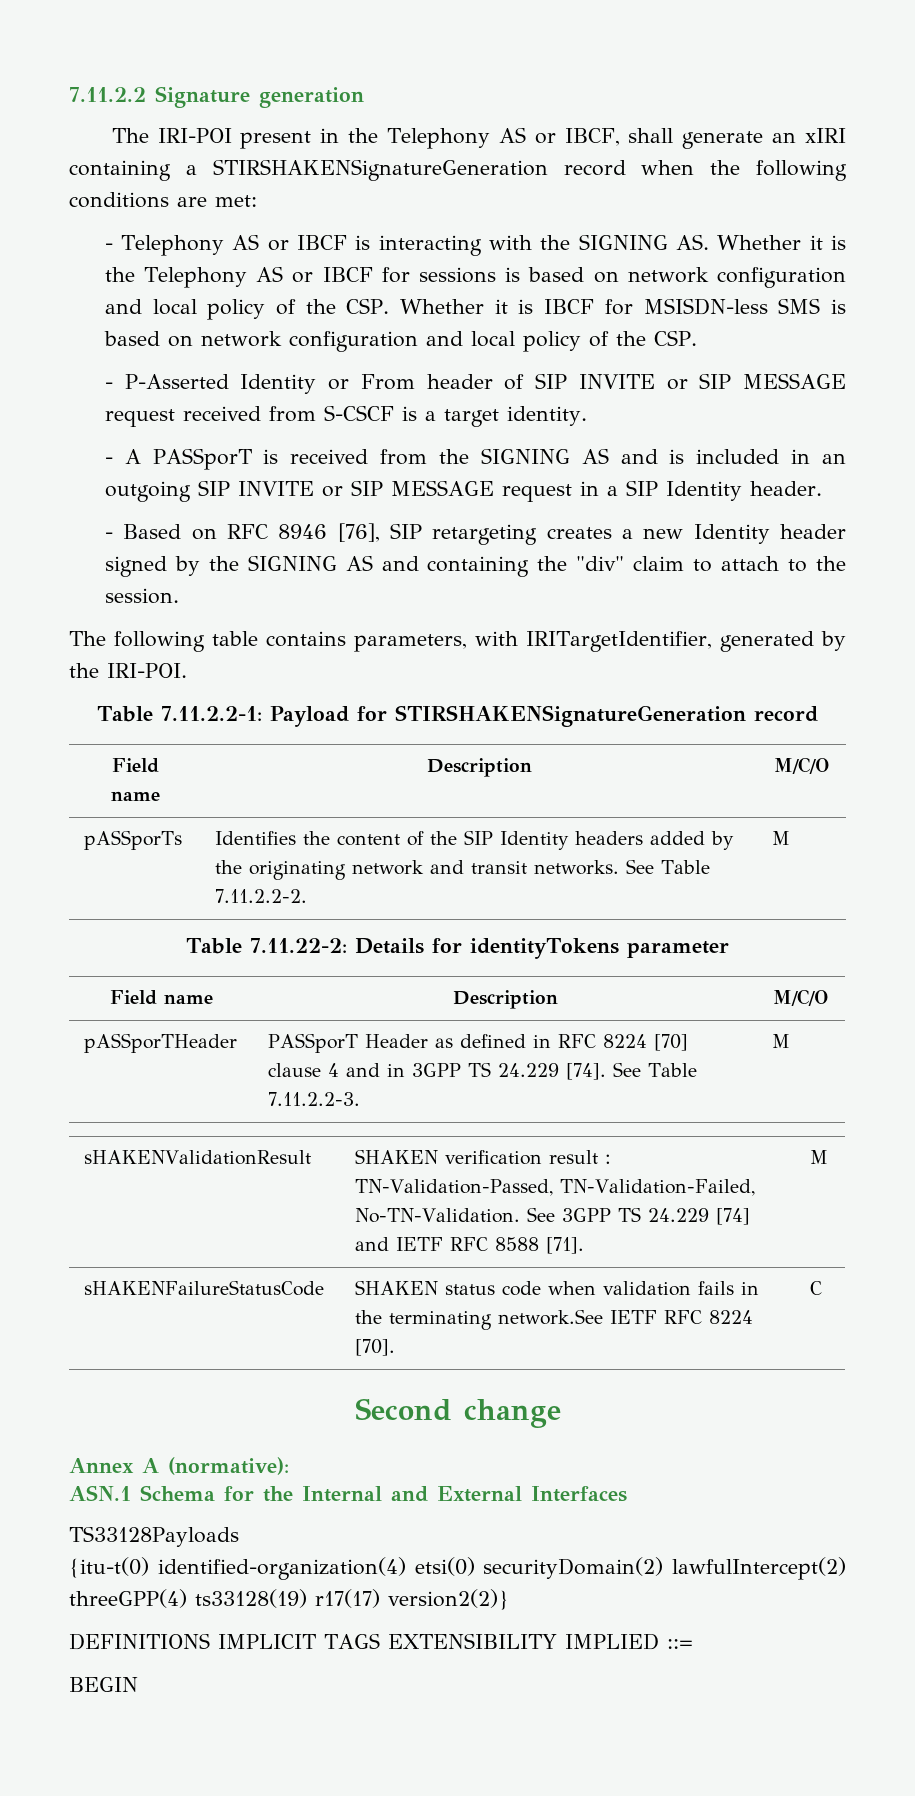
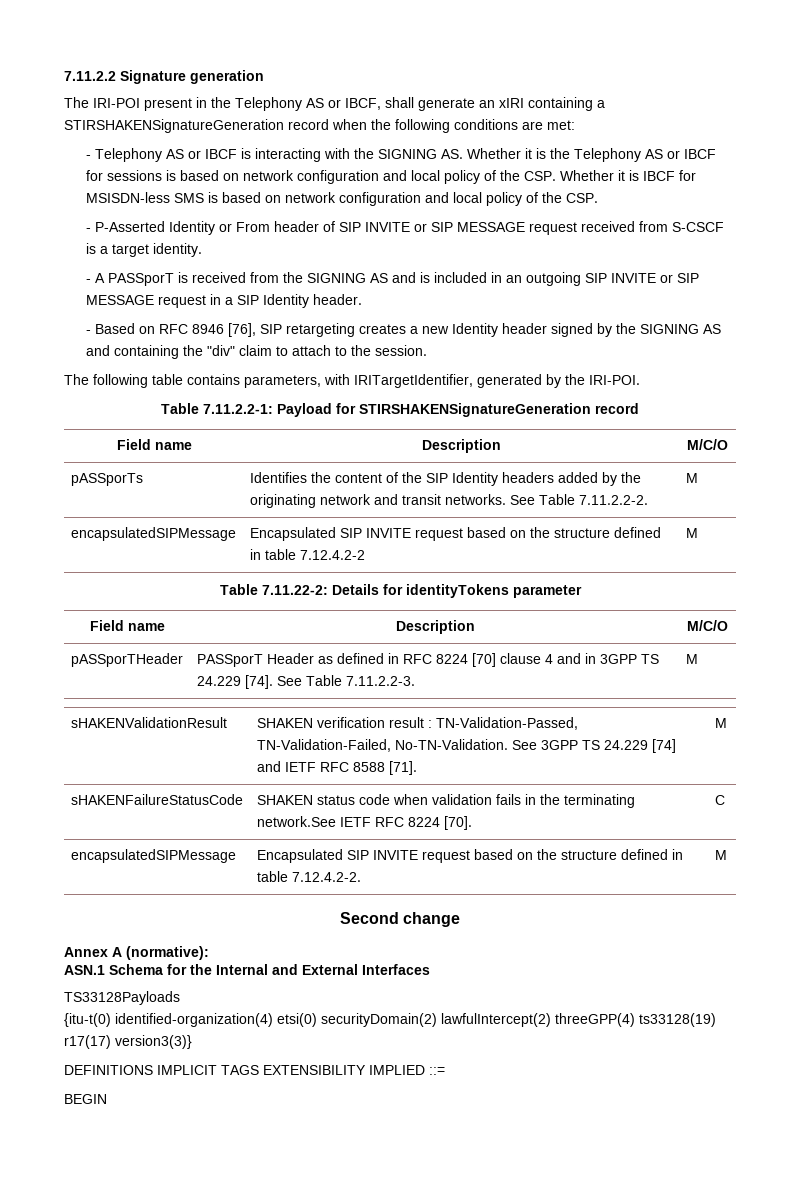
(791, 838) none -> [70,527,236,541] [249,527,661,541] [249,549,365,560] [685,528,698,538] // encapsulatedSIPMessage | Encapsulated SIP INVITE request based on the structure defined in table 7.12.4.2-2 | M
(823, 1288) none -> [70,849,236,863] [256,849,683,863] [256,871,361,882] [714,850,727,860] // encapsulatedSIPMessage | Encapsulated SIP INVITE request based on the structure defined in table 7.12.4.2-2. | M
[388,1589,509,1610] version2(2)} -> [115,1035,192,1049] version3(3)}

